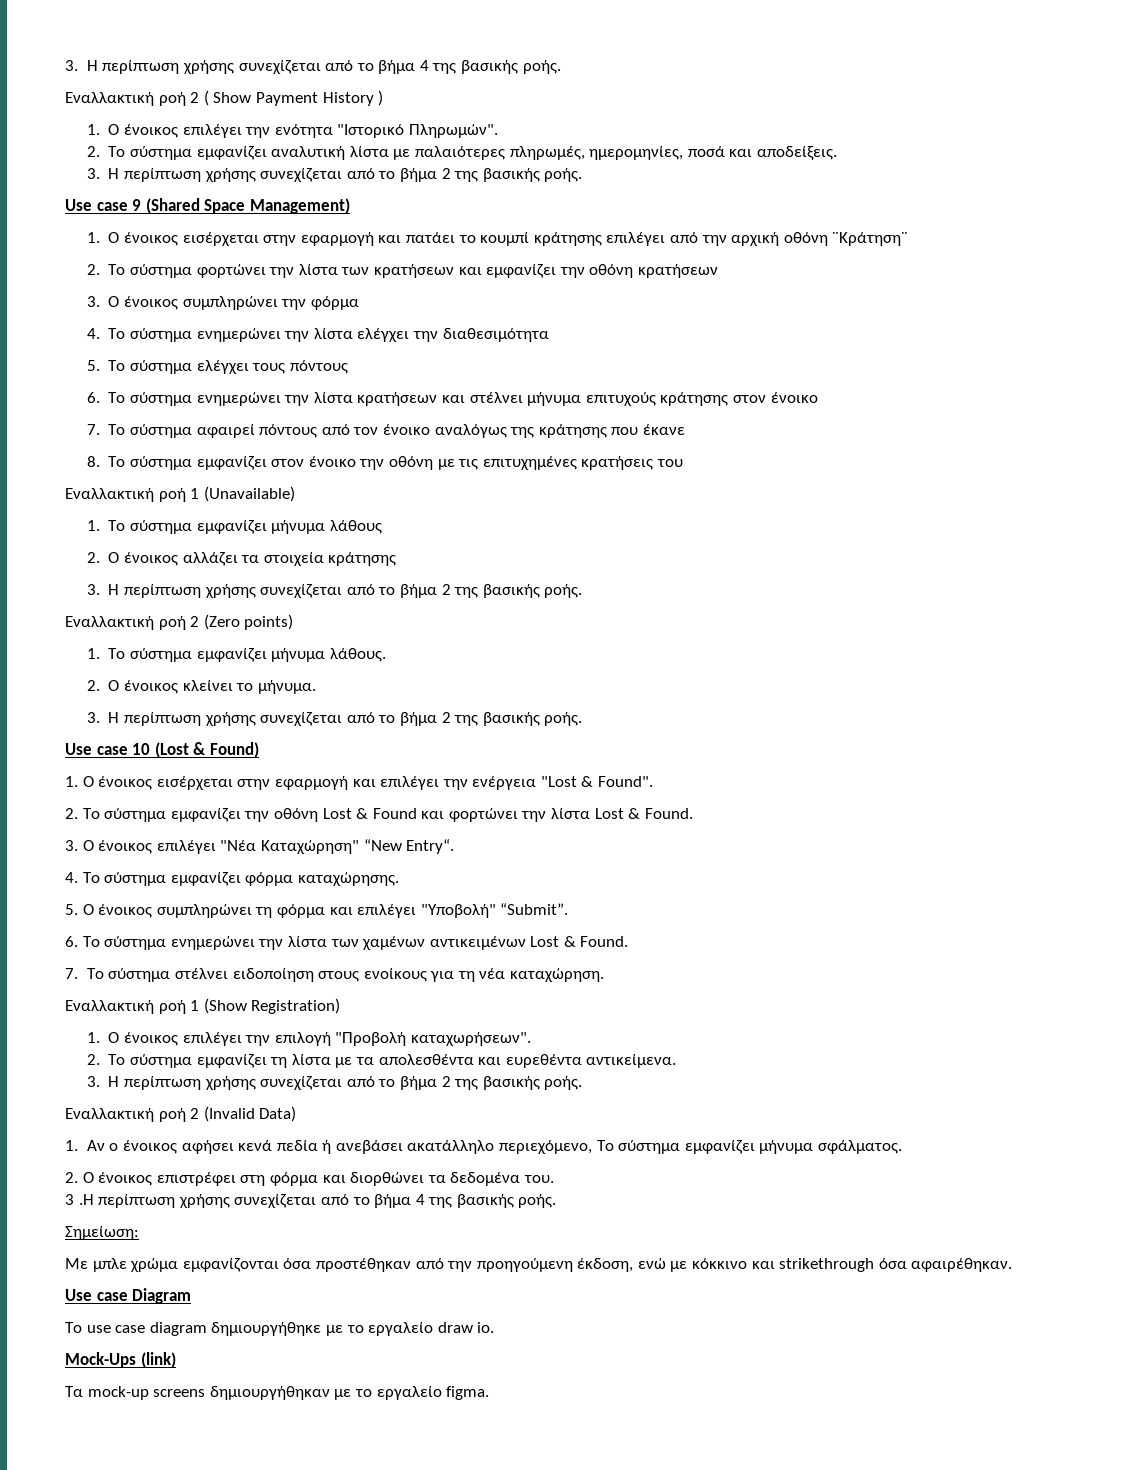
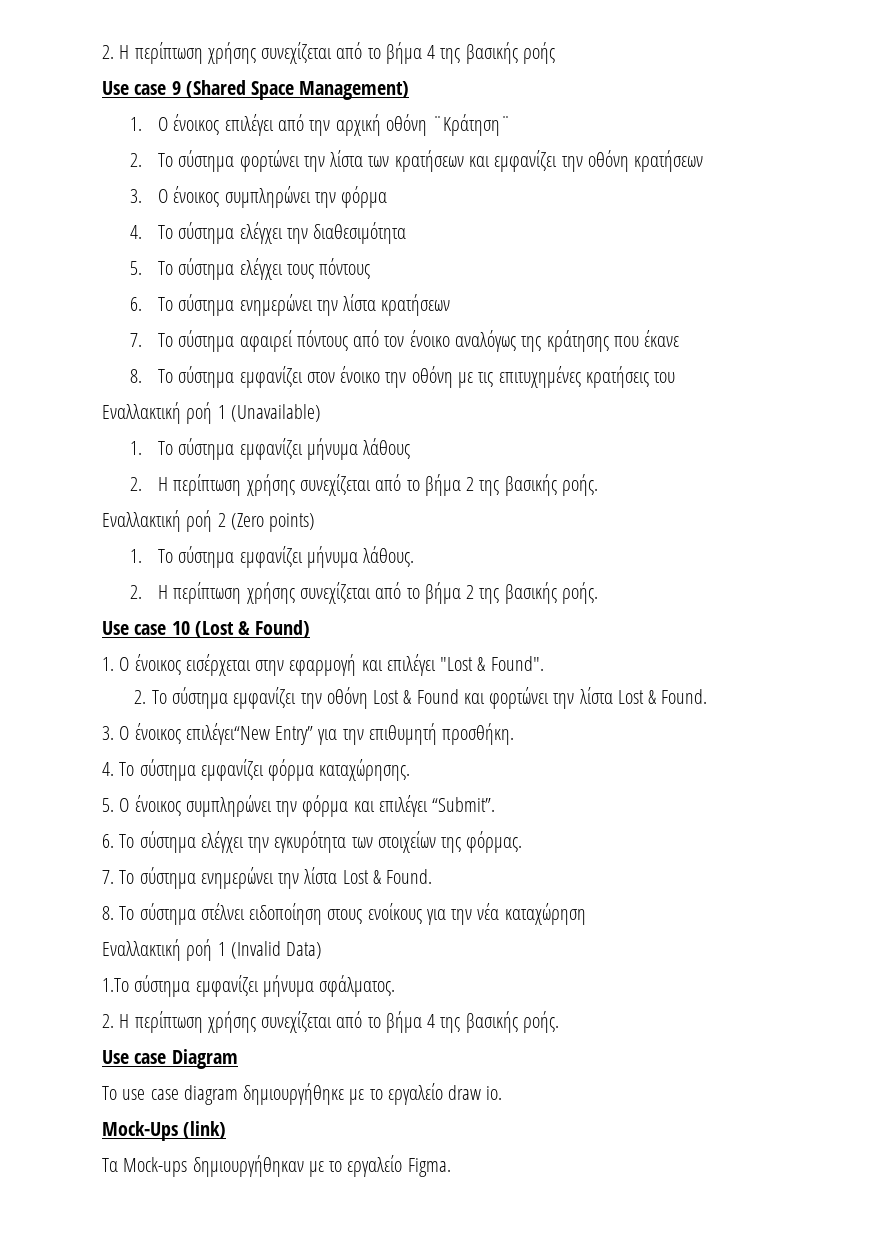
[65,60,78,71] 3. -> [102,45,114,59] 2.
[522,60,561,74] [65,90,384,106] [86,124,498,138] [86,146,837,161] [86,168,583,182] ροής. // Εναλλακτική ροή 2 ( Show Payment History ) // 1. Ο ένοικος επιλέγει την ενότητα "Ιστορικό Πληρωμών". // 2. Το σύστημα εμφανίζει αναλυτική λίστα με παλαιότερες πληρωμές, ημερομηνίες, ποσά και αποδείξεις. // 3. Η περίπτωση χρήσης συνεχίζεται από το βήμα 2 της βασικής ροής. -> [522,42,555,64] ροής
[182,232,602,246] εισέρχεται στην εφαρμογή και πατάει το κουμπί κράτησης -> (220, 124) none
[196,328,353,342] ενημερώνει την λίστα -> (235, 233) none
[441,392,818,406] και στέλνει μήνυμα επιτυχούς κράτησης στον ένοικο -> (451, 305) none
[108,552,397,566] [86,584,100,595] Ο ένοικος αλλάζει τα στοιχεία κράτησης // 3. -> (143, 484) none
[108,680,316,694] [86,712,100,723] Ο ένοικος κλείνει το μήνυμα. // 3. -> (143, 592) none
[442,776,537,790] την ενέργεια -> (436, 665) none
[156,839,455,854] επιλέγει "Νέα Καταχώρηση" “New Entry“. -> [185,723,515,745] επιλέγει“New Entry” για την επιθυμητή προσθήκη.
[255,907,273,918] τη -> [276,801,298,817] την
[420,904,496,918] "Υποβολή" -> (428, 806) none
[170,936,629,950] [65,968,78,979] ενημερώνει την λίστα των χαμένων αντικειμένων Lost & Found. // 7. -> [200,831,523,853] [102,867,433,889] [102,906,114,920] ελέγχει την εγκυρότητα των στοιχείων της φόρμας. // 7. Το σύστημα ενημερώνει την λίστα Lost & Found. // 8.
[457,968,605,982] [65,998,341,1014] [86,1032,531,1046] [86,1054,677,1068] [86,1076,583,1090] [65,1106,297,1122] [65,1140,614,1154] τη νέα καταχώρηση. // Εναλλακτική ροή 1 (Show Registration) // 1. Ο ένοικος επιλέγει την επιλογή "Προβολή καταχωρήσεων". // 2. Το σύστημα εμφανίζει τη λίστα με τα απολεσθέντα και ευρεθέντα αντικείμενα. // 3. Η περίπτωση χρήσης συνεχίζεται από το βήμα 2 της βασικής ροής. // Εναλλακτική ροή 2 (Invalid Data) // 1. Αν ο ένοικος αφήσει κενά πεδία ή ανεβάσει ακατάλληλο περιεχόμενο, Tο -> [451,903,586,925] [102,939,323,961] [102,978,129,992] την νέα καταχώρηση // Εναλλακτική ροή 1 (Invalid Data) // 1.Το
[82,1172,554,1186] [65,1194,94,1205] Ο ένοικος επιστρέφει στη φόρμα και διορθώνει τα δεδομένα του. // 3 .Η -> [119,1014,130,1028] Η
[65,1226,139,1240] [65,1258,1013,1272] // Σημείωση: // Με μπλε χρώμα εμφανίζονται όσα προστέθηκαν από την προηγούμενη έκδοση, ενώ με κόκκινο και strikethrough όσα αφαιρέθηκαν. -> (559, 1022) none
[87,1386,206,1400] mock-up screens -> [123,1157,188,1177] Mock-ups
[446,1386,490,1400] figma. -> [407,1158,451,1177] Figma.

